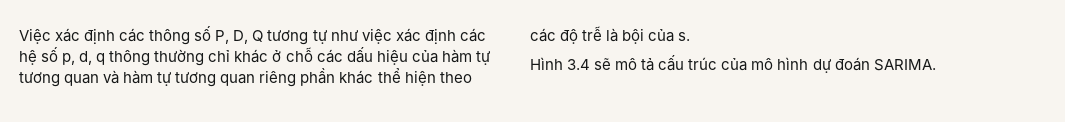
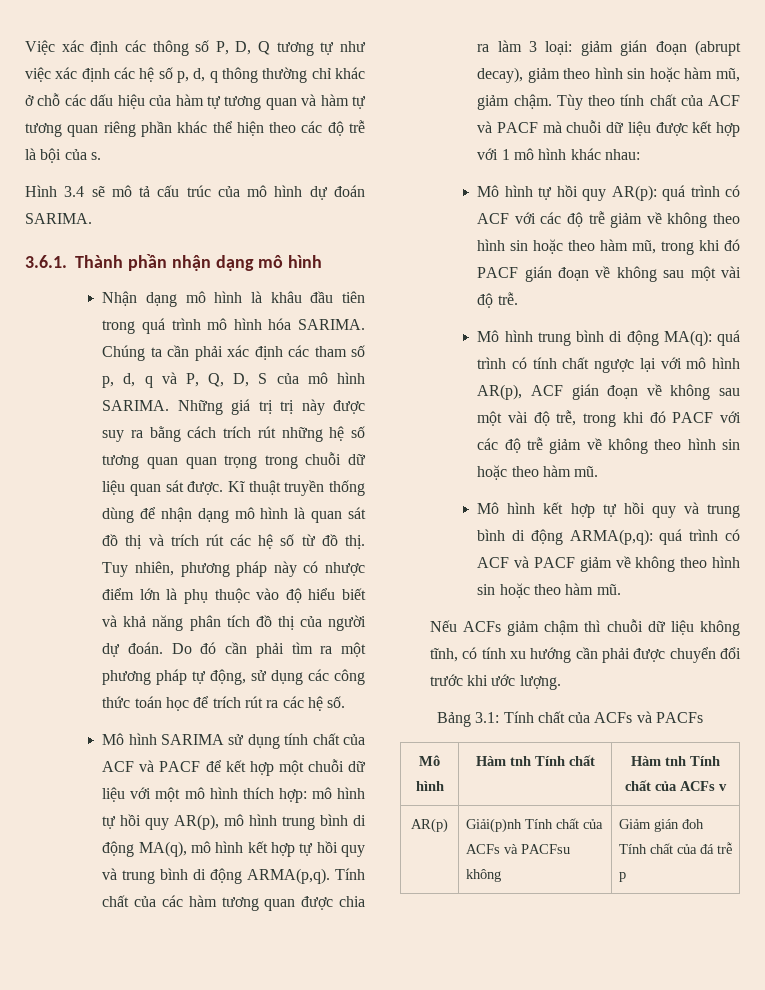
(936, 65) none -> [25,254,323,271] [102,291,366,307] [102,318,365,334] [102,345,365,361] [102,372,365,388] [102,399,365,415] [102,426,365,442] [102,452,366,469] [102,480,366,496] [102,507,366,523] [102,534,365,549] [102,561,365,577] [102,588,366,604] [102,615,366,631] [102,642,366,658] [102,669,365,685] [102,696,346,711] [102,733,365,749] [102,759,366,776] [102,787,365,803] [102,814,366,830] [102,841,365,857] [102,868,366,884] [102,895,365,911] [477,40,741,56] [477,67,740,83] [477,94,740,110] [477,120,740,137] [477,148,640,160] [477,185,740,201] [477,211,740,228] [477,239,740,255] [477,266,741,282] [477,292,518,308] [477,330,740,346] [477,357,740,373] [477,384,740,400] [477,410,741,427] [477,437,740,454] [477,465,599,480] [477,502,740,518] [477,529,740,545] [477,556,740,572] [477,583,621,598] [429,619,740,636] [429,647,741,663] [429,674,561,690] [436,711,704,727] [419,755,440,766] [415,781,444,791] [475,755,595,766] [631,756,720,766] [625,780,727,791] [411,818,448,833] [465,818,603,833] [465,844,570,854] [465,869,501,882] [618,819,704,832] [618,842,732,854] [618,872,626,882] // 3.6.1. Thành phần nhận dạng mô hình // Nhận dạng mô hình là khâu đầu tiên trong quá trình mô hình hóa SARIMA. Chúng ta cần phải xác định các tham số p, d, q và P, Q, D, S của mô hình SARIMA. Những giá trị trị này được suy ra bằng cách trích rút những hệ số tương quan quan trọng trong chuỗi dữ liệu quan sát được. Kĩ thuật truyền thống dùng để nhận dạng mô hình là quan sát đồ thị và trích rút các hệ số từ đồ thị. Tuy nhiên, phương pháp này có nhược điểm lớn là phụ thuộc vào độ hiểu biết và khả năng phân tích đồ thị của người dự đoán. Do đó cần phải tìm ra một phương pháp tự động, sử dụng các công thức toán học để trích rút ra các hệ số. // Mô hình SARIMA sử dụng tính chất của ACF và PACF để kết hợp một chuỗi dữ liệu với một mô hình thích hợp: mô hình tự hồi quy AR(p), mô hình trung bình di động MA(q), mô hình kết hợp tự hồi quy và trung bình di động ARMA(p,q). Tính chất của các hàm tương quan được chia ra làm 3 loại: giảm gián đoạn (abrupt decay), giảm theo hình sin hoặc hàm mũ, giảm chậm. Tùy theo tính chất của ACF và PACF mà chuỗi dữ liệu được kết hợp với 1 mô hình khác nhau: // Mô hình tự hồi quy AR(p): quá trình có ACF với các độ trễ giảm về không theo hình sin hoặc theo hàm mũ, trong khi đó PACF gián đoạn về không sau một vài độ trễ. // Mô hình trung bình di động MA(q): quá trình có tính chất ngược lại với mô hình AR(p), ACF gián đoạn về không sau một vài độ trễ, trong khi đó PACF với các độ trễ giảm về không theo hình sin hoặc theo hàm mũ. // Mô hình kết hợp tự hồi quy và trung bình di động ARMA(p,q): quá trình có ACF và PACF giảm về không theo hình sin hoặc theo hàm mũ. // Nếu ACFs giảm chậm thì chuỗi dữ liệu không tĩnh, có tính xu hướng cần phải được chuyển đổi trước khi ước lượng. // Bảng 3.1: Tính chất của ACFs và PACFs // Mô hình | Hàm tnh Tính chất | Hàm tnh Tính chất của ACFs v // AR(p) | Giải(p)nh Tính chất của ACFs và PACFsu không | Giảm gián đoh Tính chất của đá trễ p

